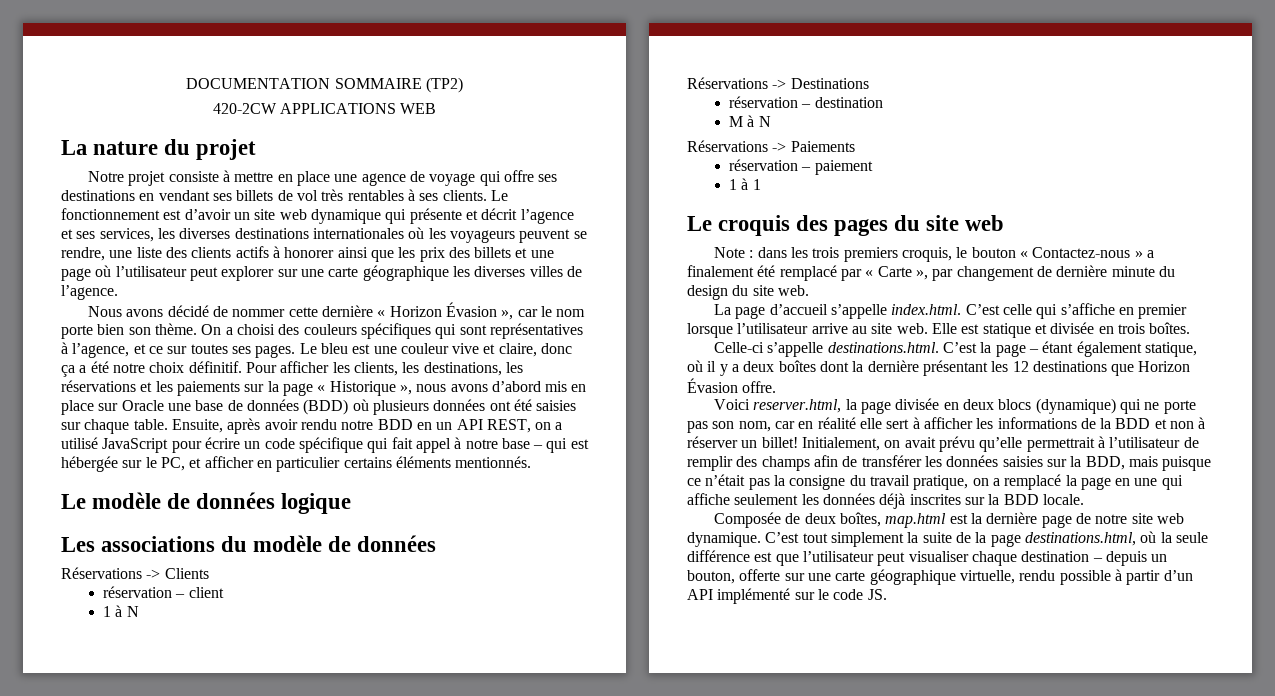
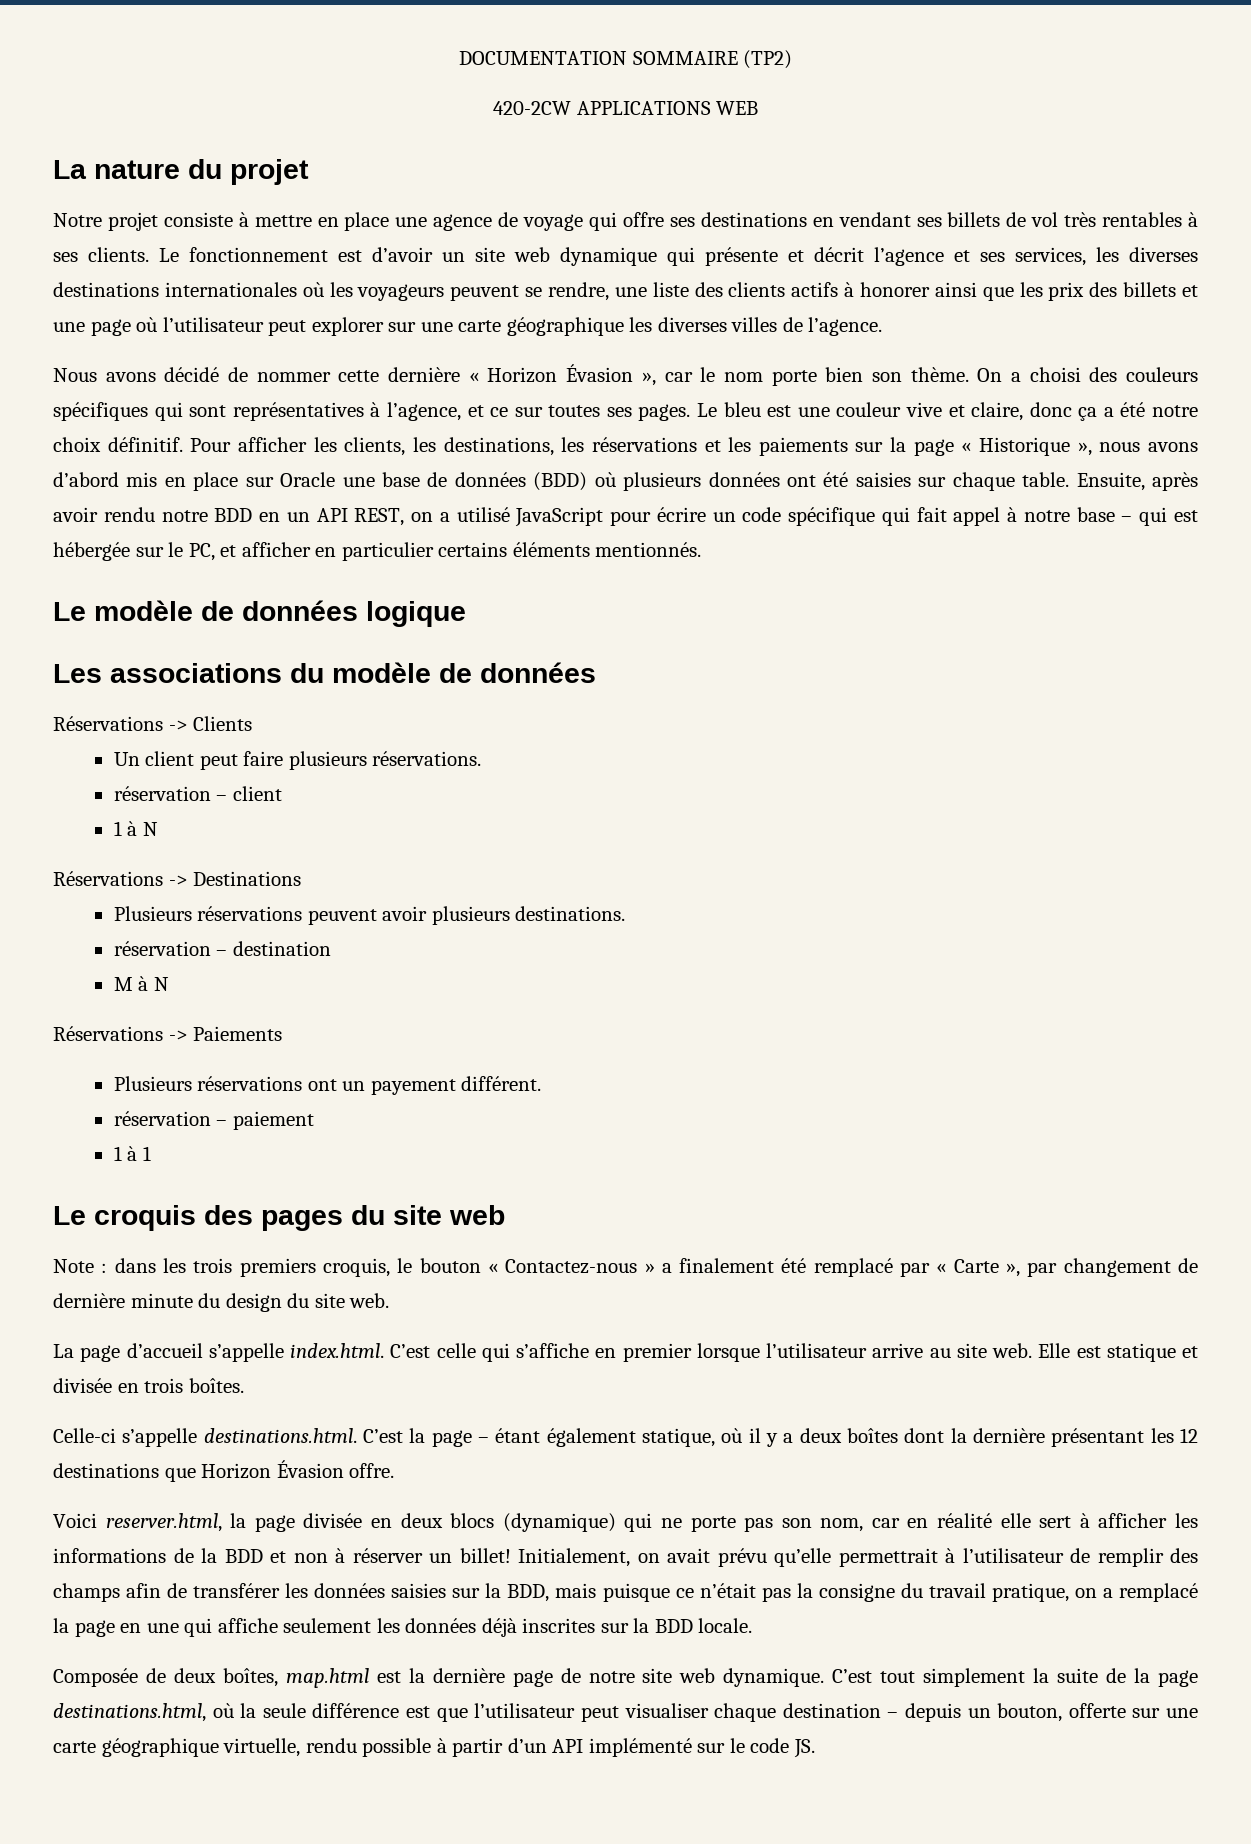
(209, 573) none -> [113,751,482,770] // Un client peut faire plusieurs réservations.
(869, 83) none -> [113,906,626,925] // Plusieurs réservations peuvent avoir plusieurs destinations.
(855, 146) none -> [113,1076,542,1095] // Plusieurs réservations ont un payement différent.

